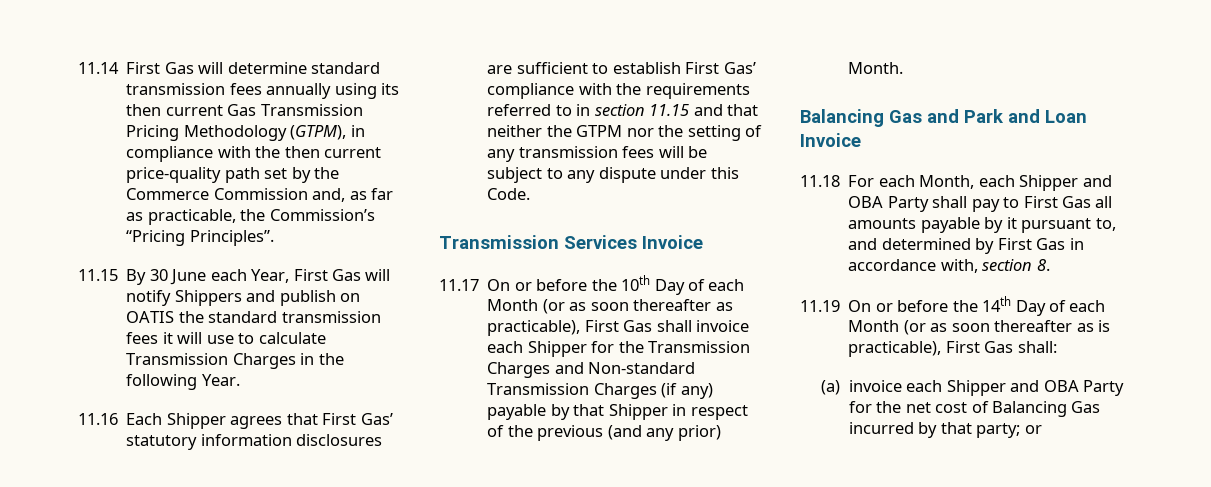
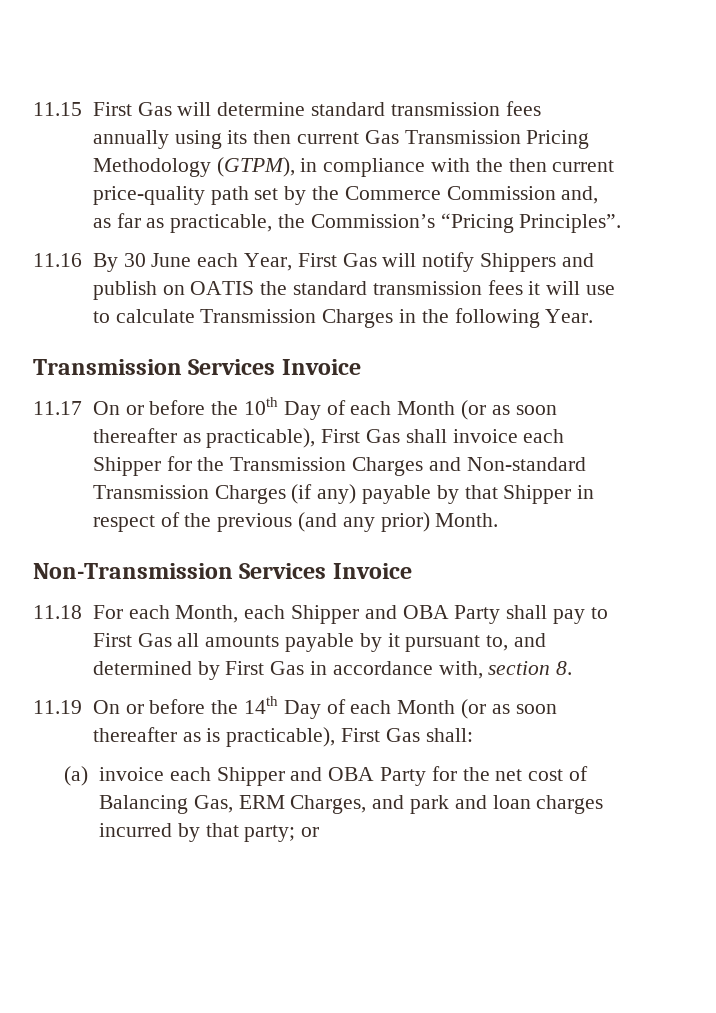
[78,62,119,74] 11.14 -> [33,102,82,116] 11.15
[78,269,118,281] 11.15 -> [33,253,82,267] 11.16
[78,413,393,429] [126,434,383,450] [487,62,756,74] [487,83,750,99] [487,104,758,116] [487,125,762,141] [487,146,708,162] [487,167,739,183] [487,188,531,200] // 11.16 Each Shipper agrees that First Gas’ statutory information disclosures are sufficient to establish First Gas’ compliance with the requirements referred to in section 11.15 and that neither the GTPM nor the setting of any transmission fees will be subject to any dispute under this Code. -> (594, 316) none
[800,109,1087,127] Balancing Gas and Park and Loan -> [33,563,327,579] Non-Transmission Services
[1071,401,1101,413] Gas -> [193,795,604,814] Gas, ERM Charges, and park and loan charges

